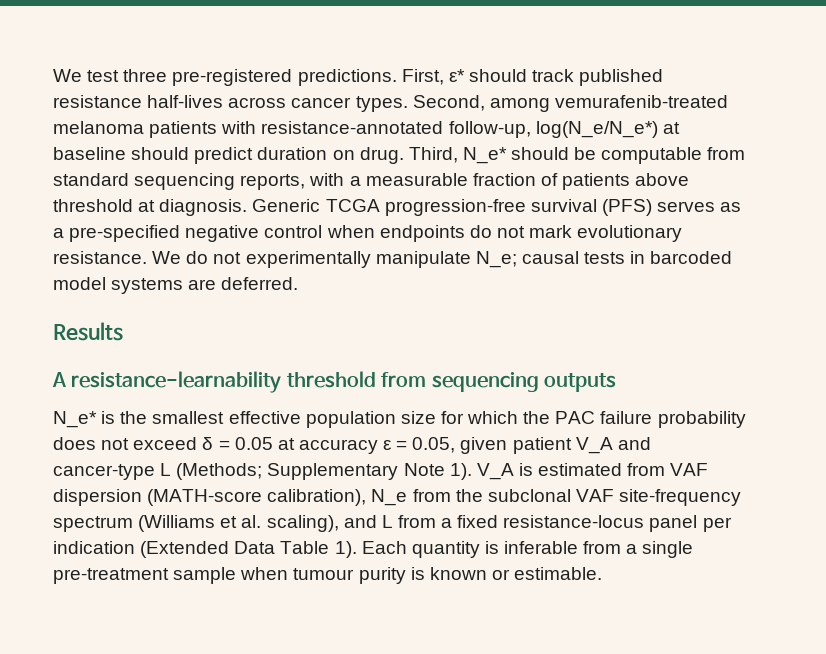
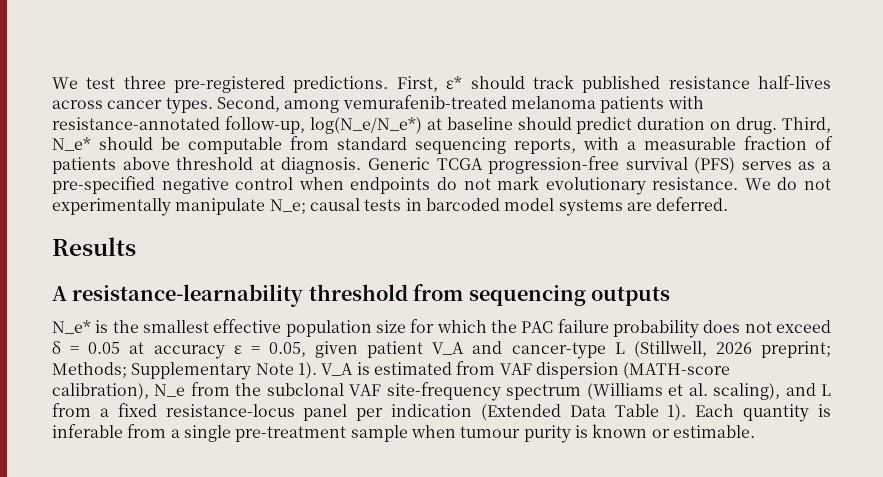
[176,463,263,480] (Methods; -> [633,341,831,358] [52,362,127,378] (Stillwell, 2026 preprint; Methods;

